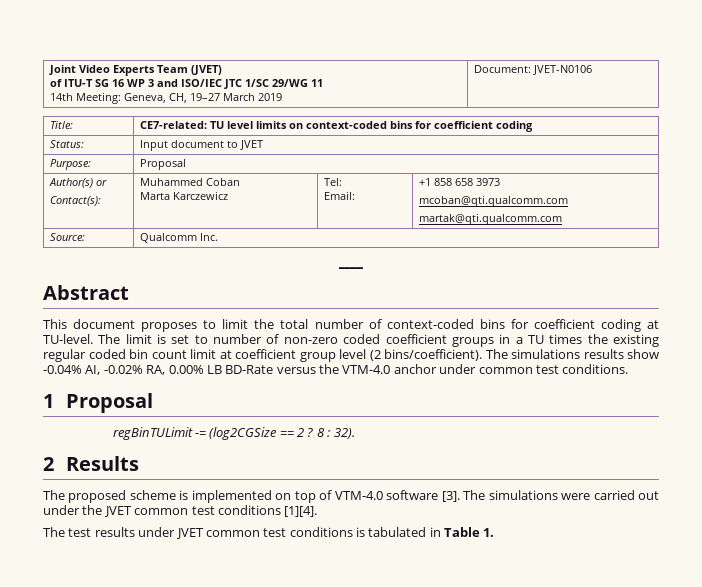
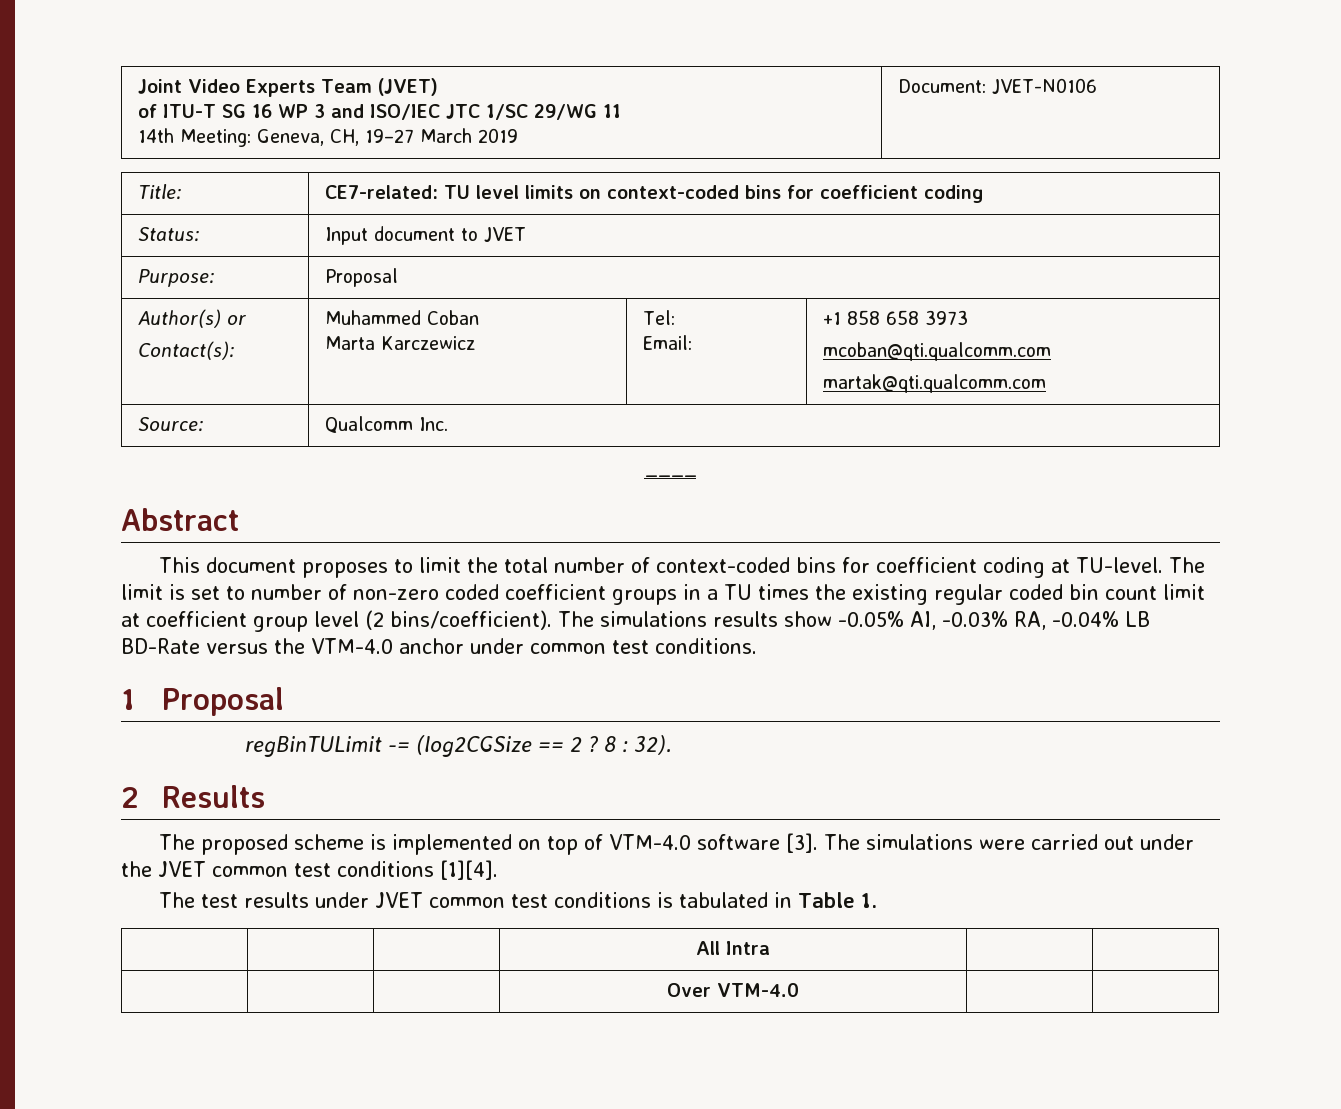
[43,365,204,375] -0.04% AI, -0.02% RA, 0.00% -> [838,611,1119,630] -0.05% AI, -0.03% RA, -0.04%
(495, 532) none -> [696,941,770,955] [667,983,799,997] // | | | All Intra | | // | | | Over VTM-4.0 | |

